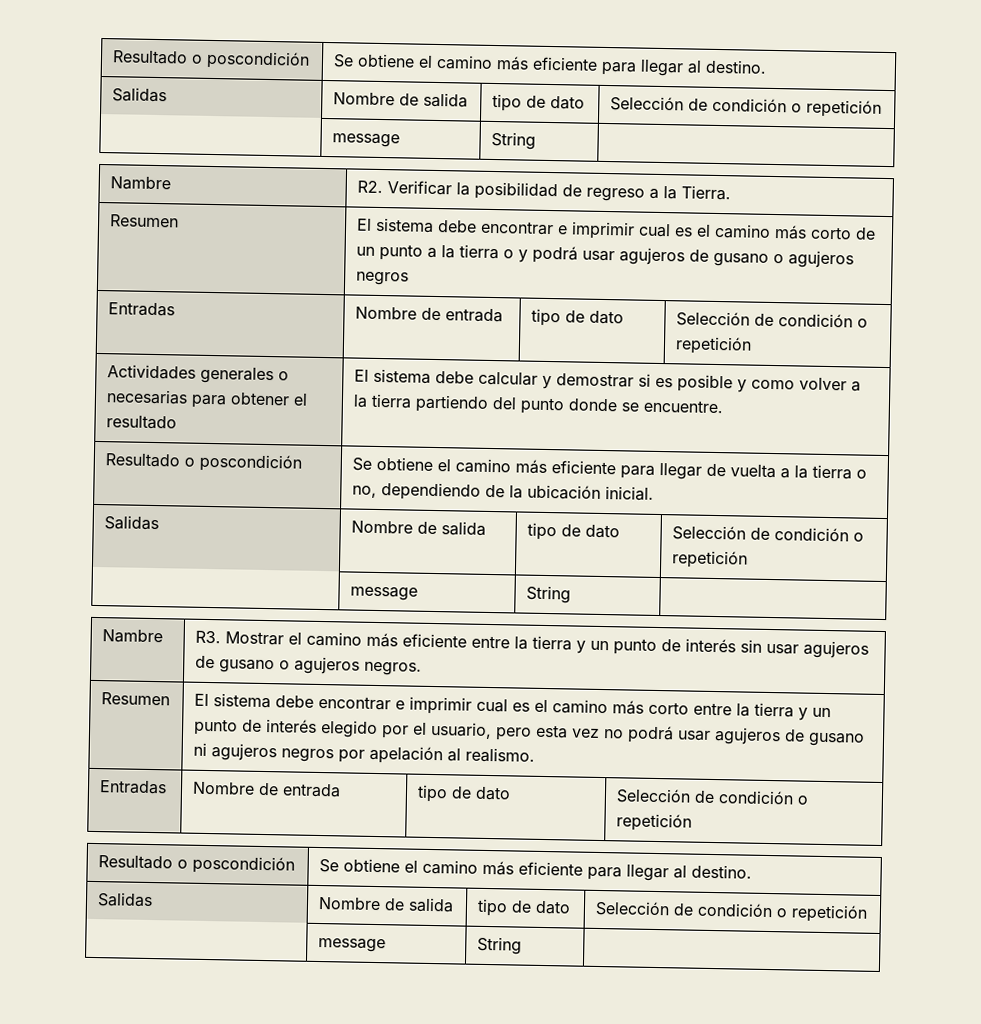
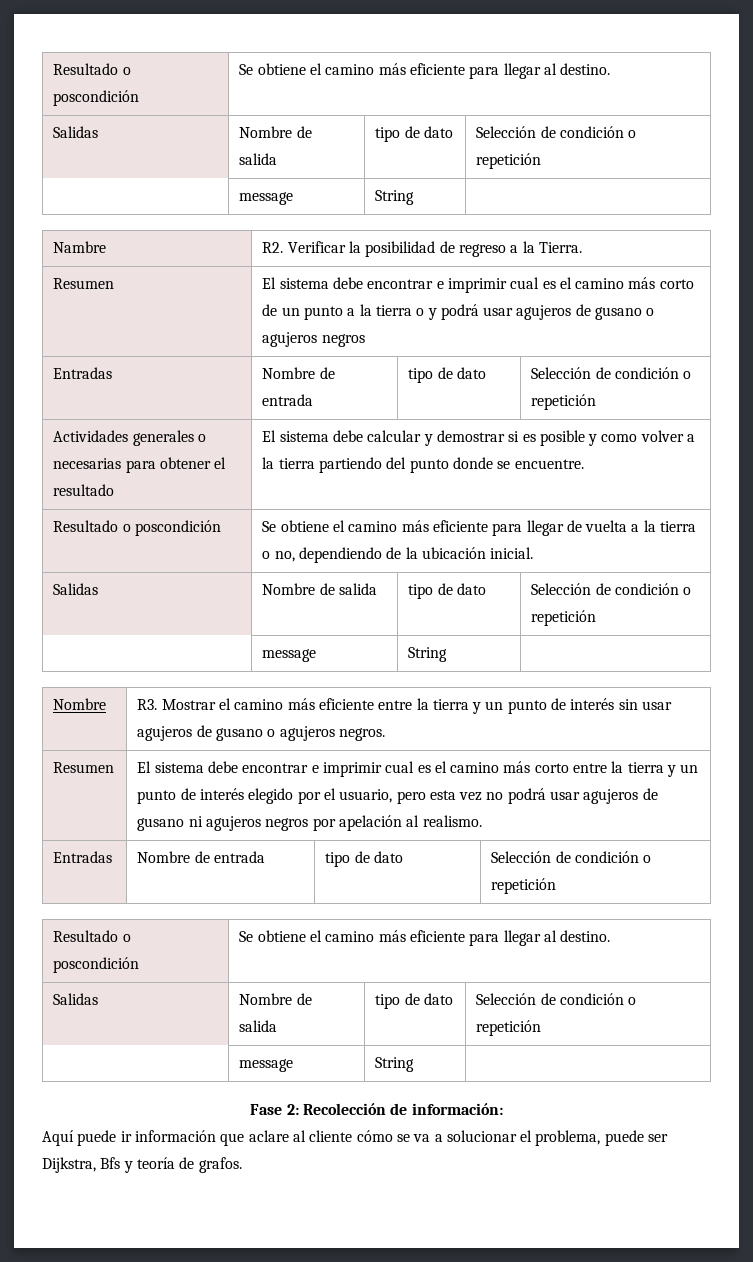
[102,629,164,644] Nambre -> [53,698,107,710] Nombre
(523, 945) none -> [250,1103,503,1115] [42,1130,669,1146] [42,1157,242,1173] // Fase 2: Recolección de información: // Aquí puede ir información que aclare al cliente cómo se va a solucionar el problema, puede ser Dijkstra, Bfs y teoría de grafos.

